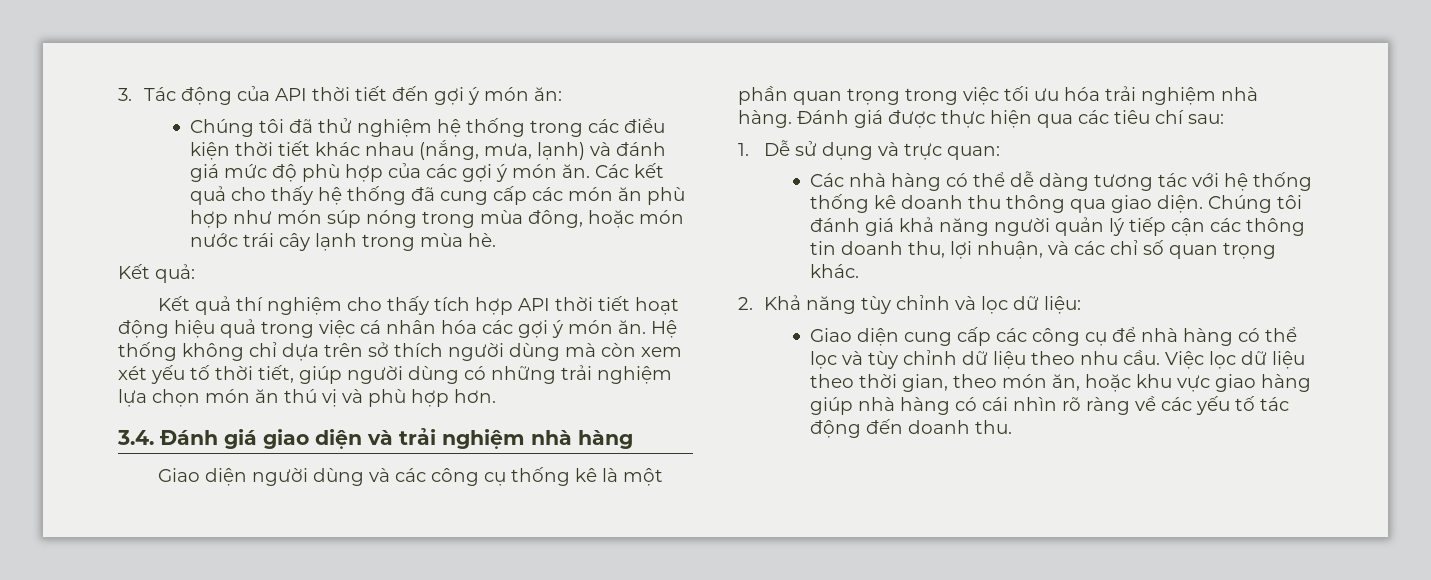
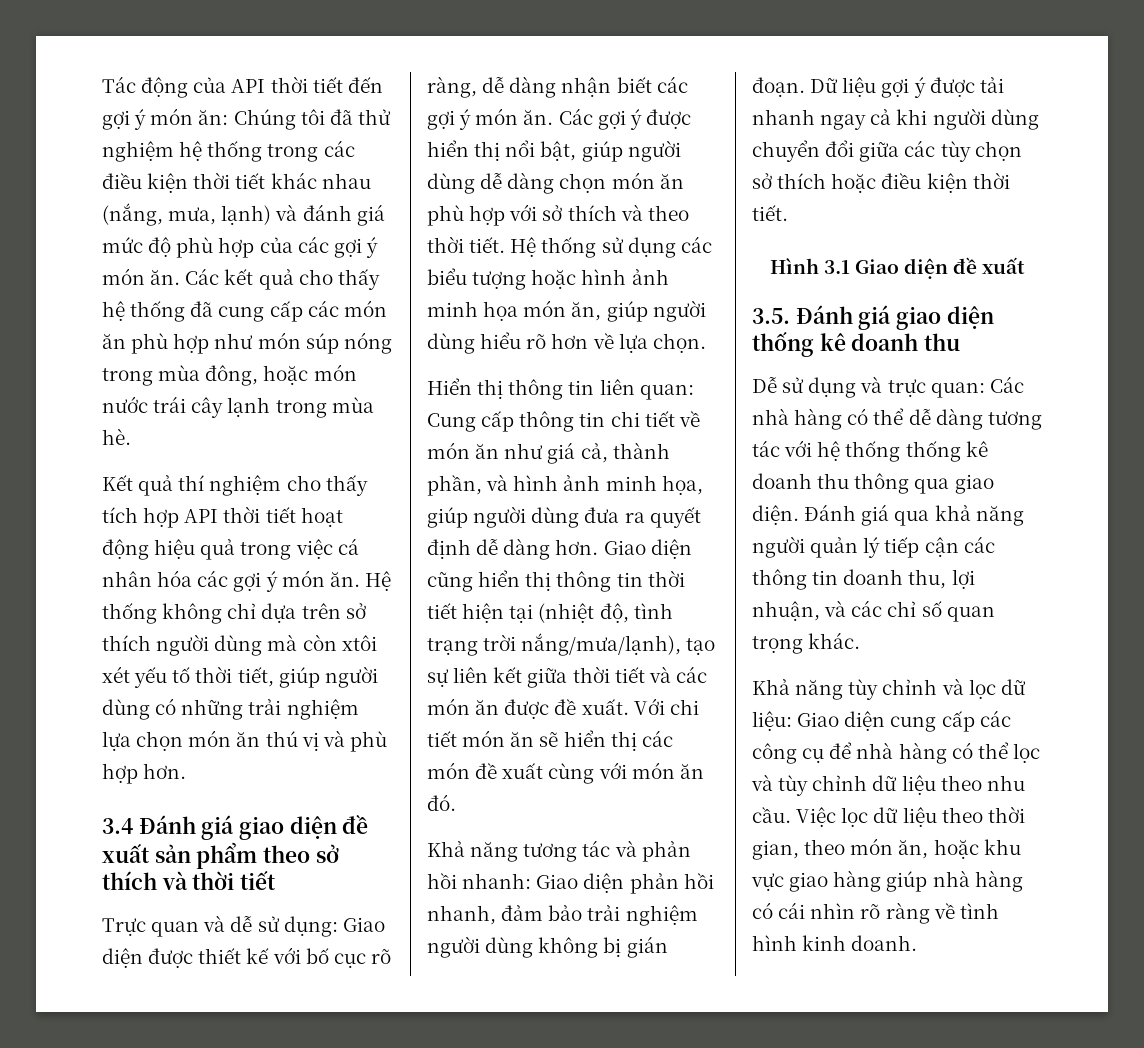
[118,88,132,101] 3. -> (102, 84) none
(562, 94) // -> (229, 117) none
[118,264,195,283] // Kết quả: -> (131, 436) none
[641,347,682,357] xem -> [341,635,377,651] xtôi
[117,428,633,449] [158,467,664,486] [738,86,1258,105] [738,110,1224,128] [738,143,749,156] 3.4. Đánh giá giao diện và trải nghiệm nhà hàng // Giao diện người dùng và các công cụ thống kê là một phần quan trọng trong việc tối ưu hóa trải nghiệm nhà hàng. Đánh giá được thực hiện qua các tiêu chí sau: // 1. -> [102,815,369,840] [102,842,339,869] [102,871,277,890] [102,915,385,937] [102,947,391,968] [427,76,688,98] [427,108,691,130] [427,140,681,162] [427,172,684,194] [427,204,689,226] [427,236,712,258] [427,268,669,290] [427,300,706,322] [427,332,706,354] [427,378,694,400] [427,411,700,432] [427,442,670,464] [427,474,703,496] [427,506,701,528] [427,538,692,560] [427,570,685,592] [427,603,673,623] [427,633,716,656] [427,666,707,688] [427,698,699,719] [427,730,673,751] [427,762,704,784] [427,794,456,811] [427,840,691,862] [427,873,714,894] [427,905,698,926] [427,936,668,958] [752,77,1004,98] [752,108,1039,130] [752,140,1022,162] [752,172,1010,193] [752,205,788,221] [769,257,1026,279] [752,305,994,330] [752,332,961,357] 3.4 Đánh giá giao diện đề xuất sản phẩm theo sở thích và thời tiết // Trực quan và dễ sử dụng: Giao diện được thiết kế với bố cục rõ ràng, dễ dàng nhận biết các gợi ý món ăn. Các gợi ý được hiển thị nổi bật, giúp người dùng dễ dàng chọn món ăn phù hợp với sở thích và theo thời tiết. Hệ thống sử dụng các biểu tượng hoặc hình ảnh minh họa món ăn, giúp người dùng hiểu rõ hơn về lựa chọn. // Hiển thị thông tin liên quan: Cung cấp thông tin chi tiết về món ăn như giá cả, thành phần, và hình ảnh minh họa, giúp người dùng đưa ra quyết định dễ dàng hơn. Giao diện cũng hiển thị thông tin thời tiết hiện tại (nhiệt độ, tình trạng trời nắng/mưa/lạnh), tạo sự liên kết giữa thời tiết và các món ăn được đề xuất. Với chi tiết món ăn sẽ hiển thị các món đề xuất cùng với món ăn đó. // Khả năng tương tác và phản hồi nhanh: Giao diện phản hồi nhanh, đảm bảo trải nghiệm người dùng không bị gián đoạn. Dữ liệu gợi ý được tải nhanh ngay cả khi người dùng chuyển đổi giữa các tùy chọn sở thích hoặc điều kiện thời tiết. // Hình 3.1 Giao diện đề xuất // 3.5. Đánh giá giao diện thống kê doanh thu //
(1000, 153) // -> (985, 390) none
[1207,195,1302,213] [809,218,894,236] Chúng tôi đánh giá -> [804,504,930,526] Đánh giá qua
[738,297,753,310] 2. -> (861, 640) none
(1081, 305) // -> (792, 721) none
[1160,396,1289,415] [809,419,1012,438] các yếu tố tác động đến doanh thu. -> [959,903,999,919] [752,935,918,951] tình hình kinh doanh.

